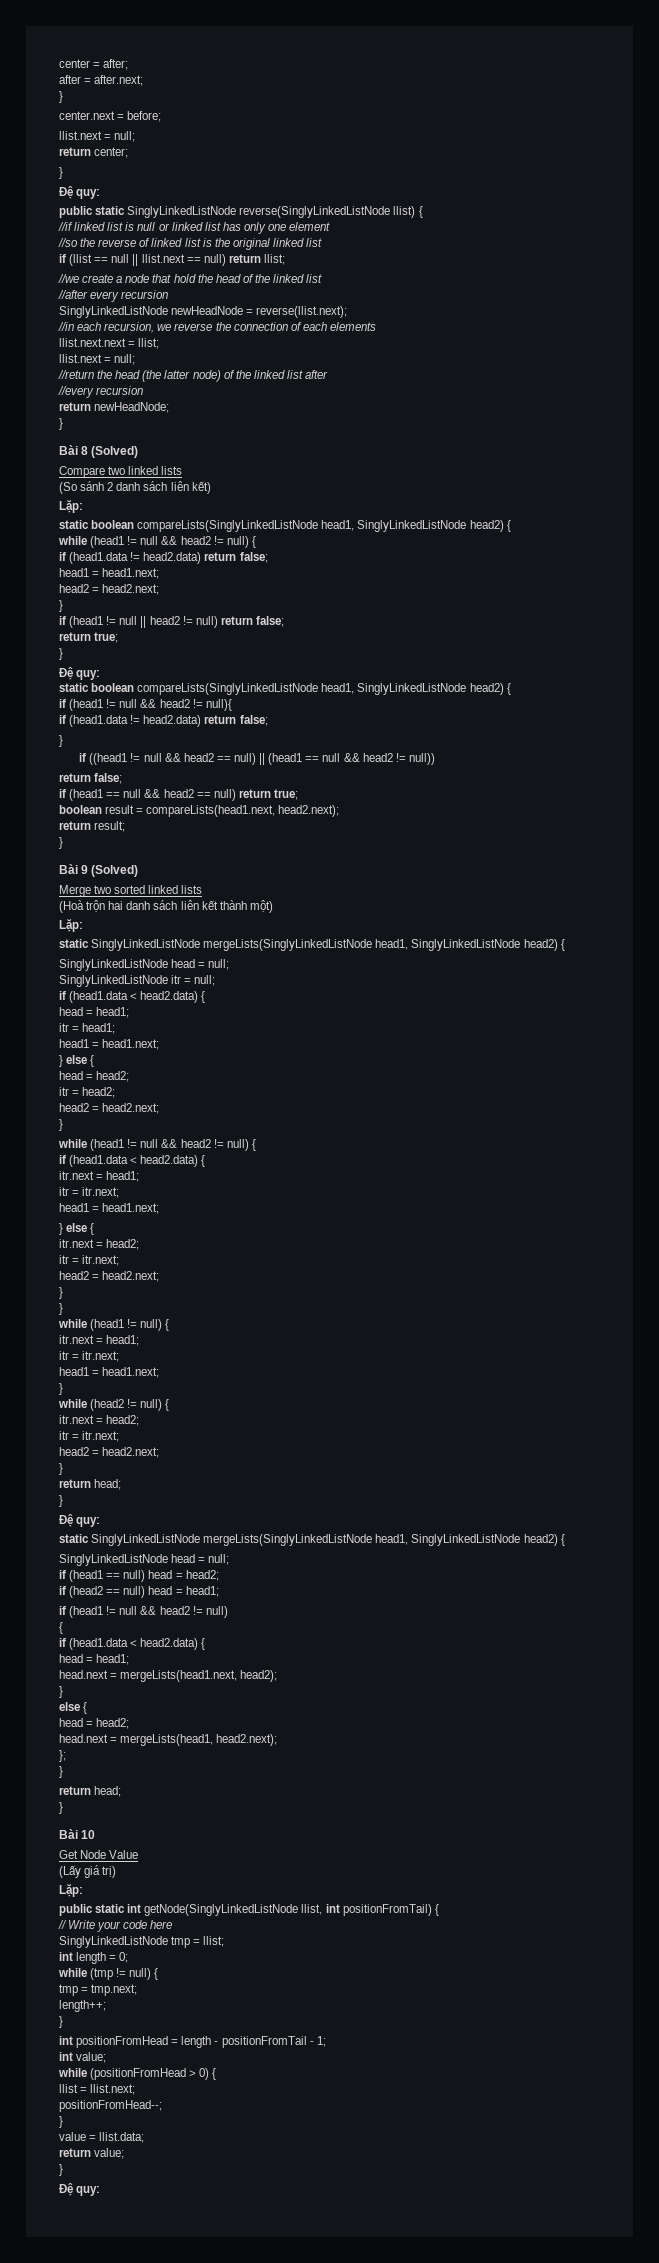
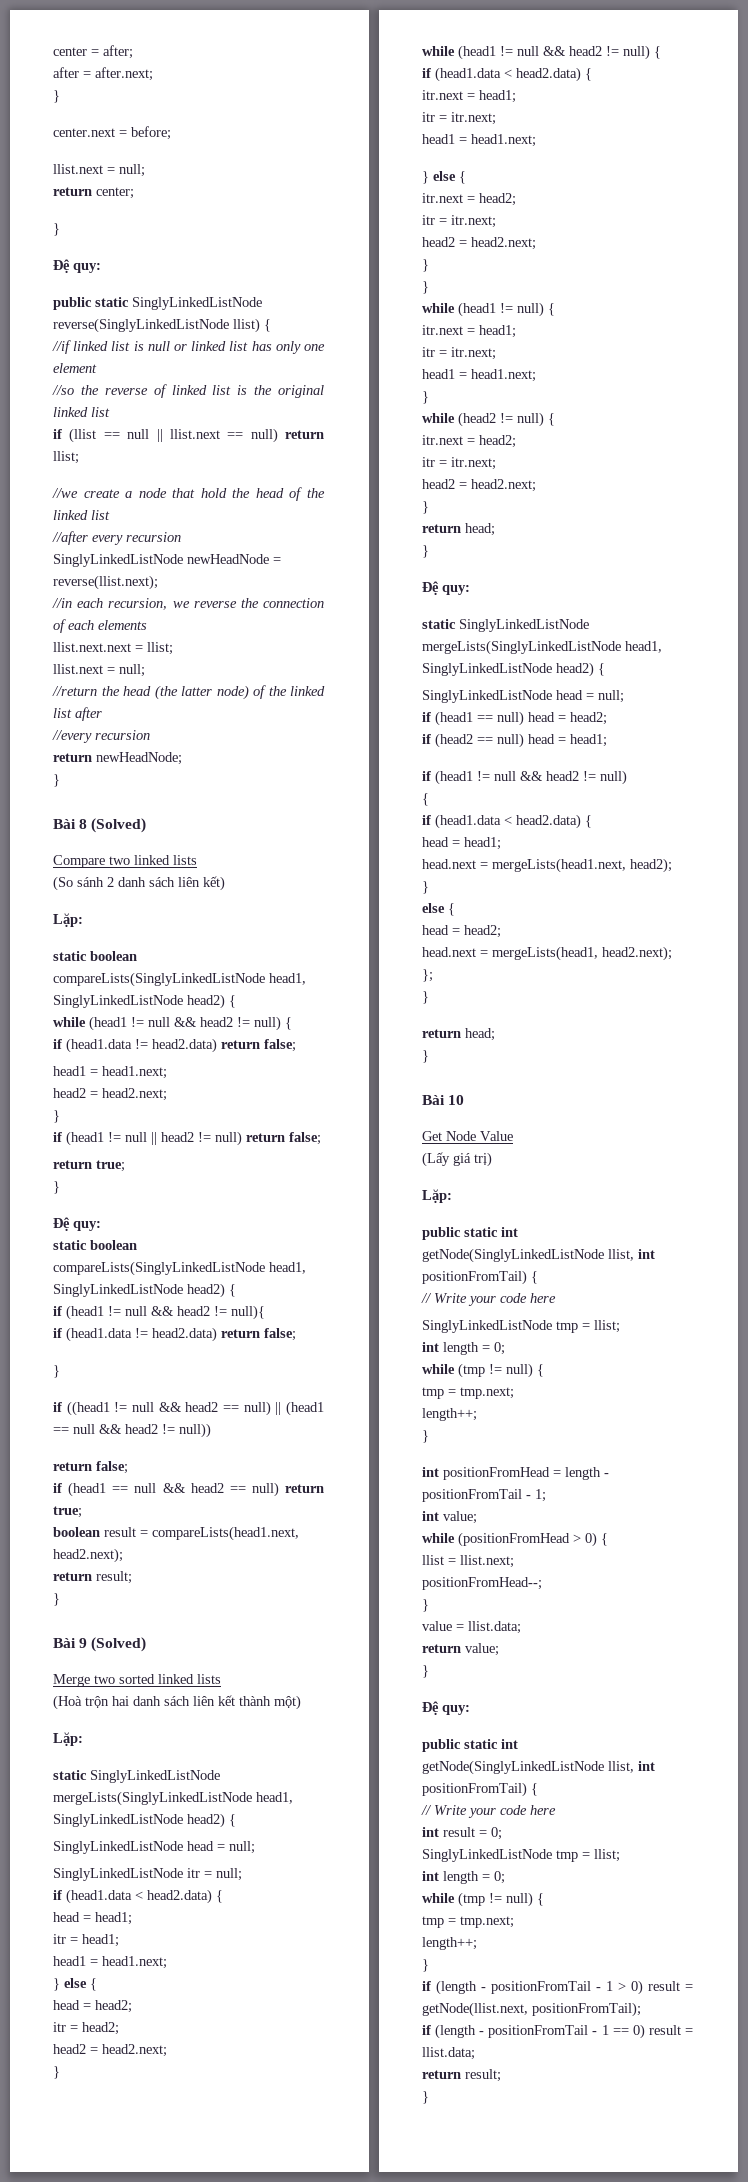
(101, 2191) none -> [422,1739,518,1752] [422,1760,655,1775] [422,1782,538,1797] [421,1805,556,1818] [422,1827,502,1840] [422,1849,620,1862] [422,1871,505,1884] [422,1892,544,1907] [422,1916,514,1928] [422,1937,477,1950] [422,1959,429,1972] [422,1980,693,1995] [422,2002,641,2017] [422,2024,693,2039] [422,2047,475,2060] [422,2069,501,2082] [422,2091,429,2104] // public static int getNode(SinglyLinkedListNode llist, int positionFromTail) { // // Write your code here // int result = 0; // SinglyLinkedListNode tmp = llist; // int length = 0; // while (tmp != null) { // tmp = tmp.next; // length++; // } // if (length - positionFromTail - 1 > 0) result = getNode(llist.next, positionFromTail); // if (length - positionFromTail - 1 == 0) result = llist.data; // return result; // }

